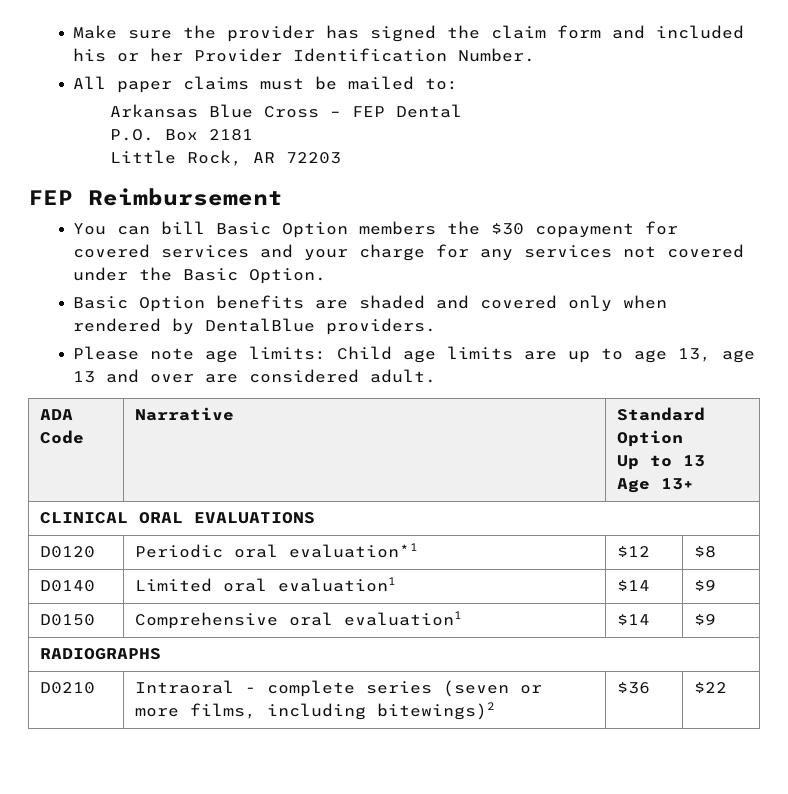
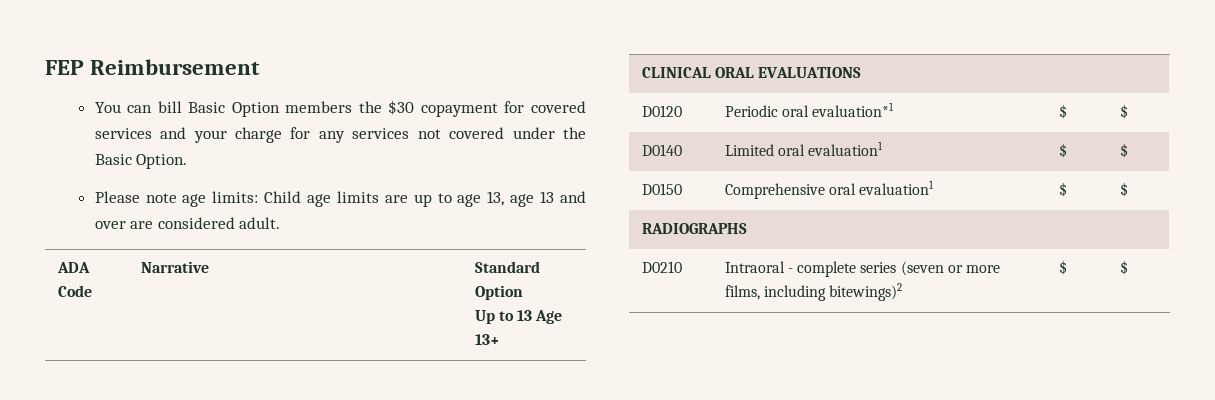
[72,25,744,42] [72,48,535,62] [72,76,458,93] [110,104,463,118] [110,129,254,141] [110,150,342,166] Make sure the provider has signed the claim form and included his or her Provider Identification Number. // All paper claims must be mailed to: // Arkansas Blue Cross – FEP Dental // P.O. Box 2181 // Little Rock, AR 72203 // -> (45, 67) none
[72,295,667,312] [72,318,436,335] // Basic Option benefits are shaded and covered only when rendered by DentalBlue providers. -> (188, 161) none
[617,546,651,557] [694,546,717,558] $12 | $8 -> [1058,104,1067,119] [1119,104,1128,119] $ | $
[617,580,651,591] [694,580,717,591] $14 | $9 -> [1058,143,1067,158] [1119,143,1128,158] $ | $
[617,614,651,625] [694,614,717,625] $14 | $9 -> [1058,182,1067,197] [1119,182,1128,197] $ | $
[617,682,651,694] [694,682,728,693] $36 | $22 -> [1058,260,1067,275] [1119,260,1128,275] $ | $

